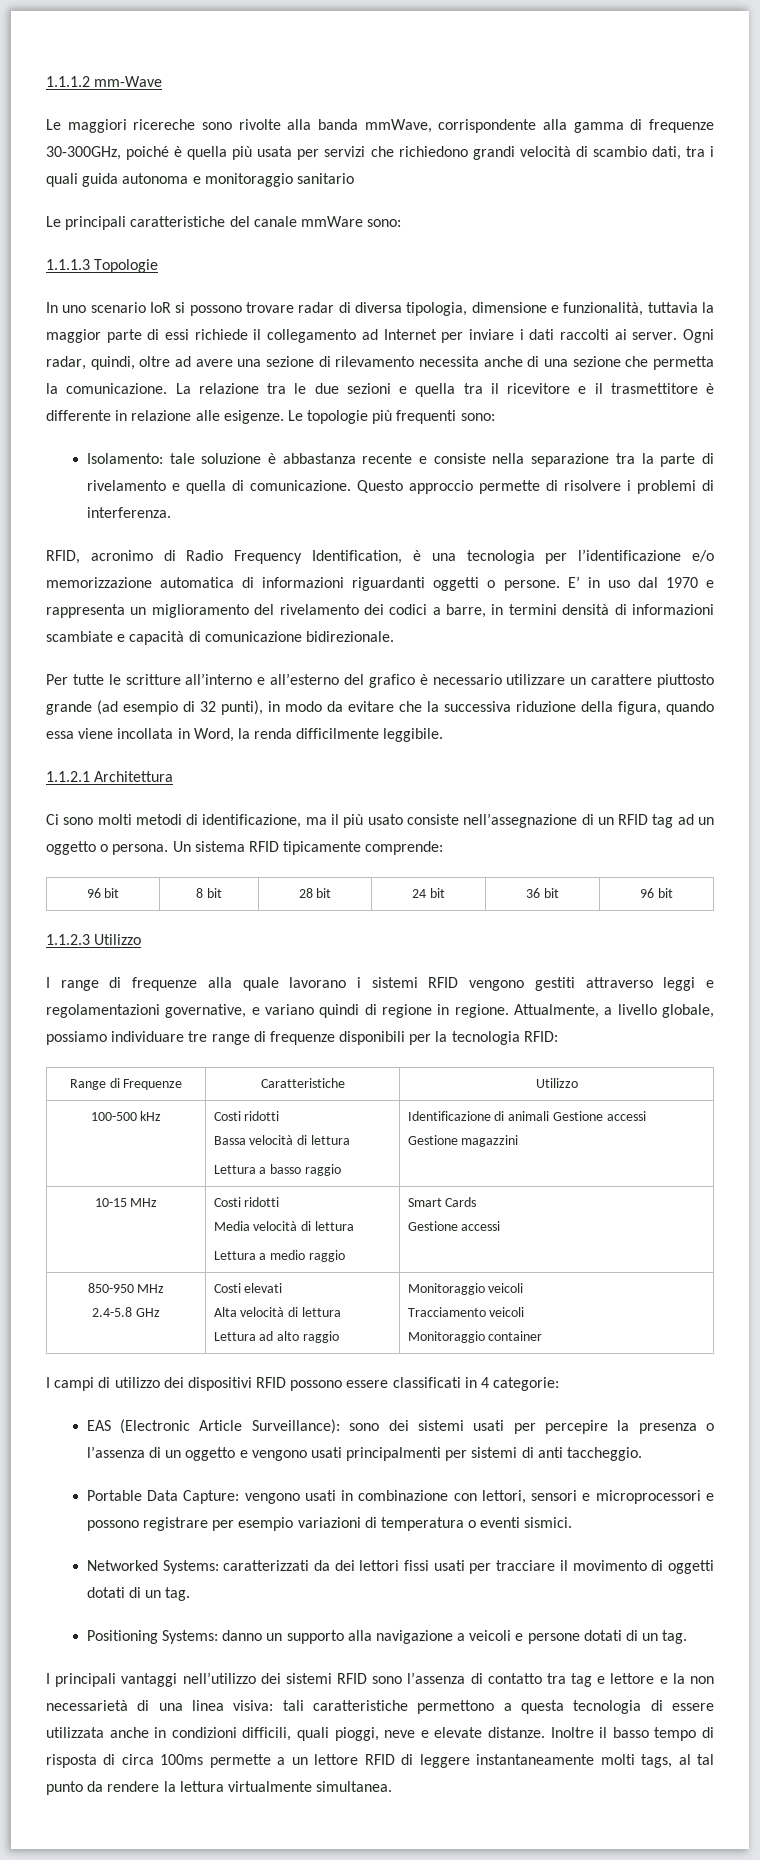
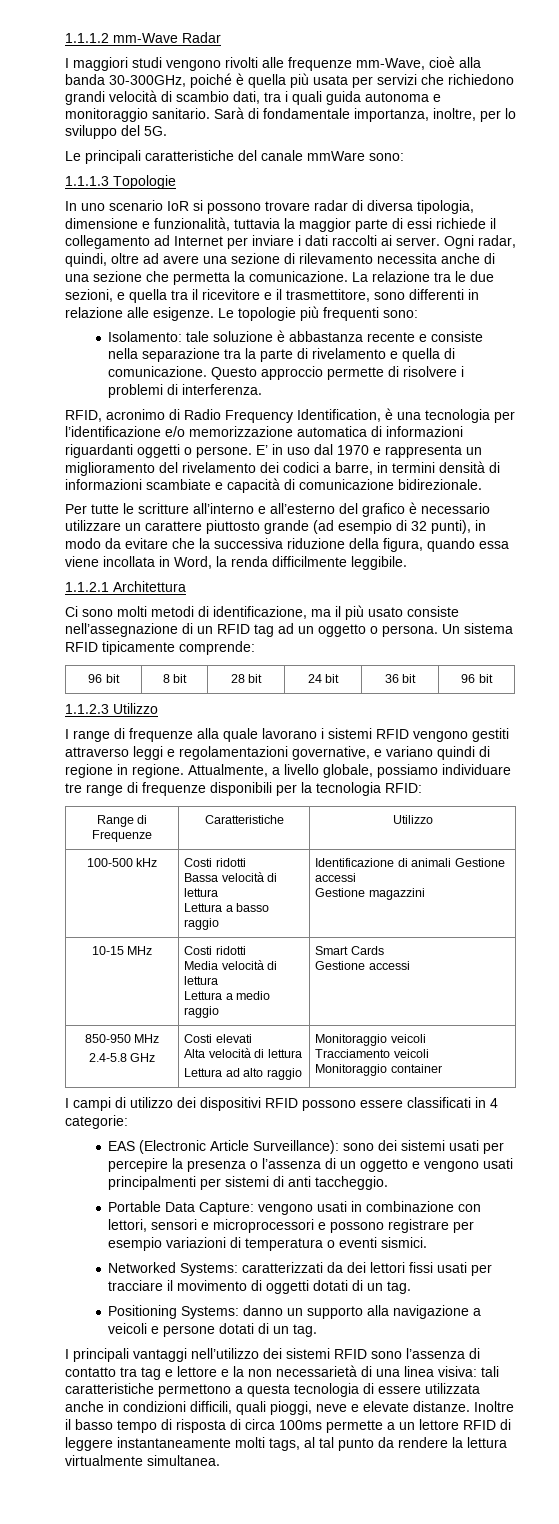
[46,119,714,133] // Le maggiori ricereche sono rivolte alla banda mmWave, corrispondente alla gamma di frequenze -> [182,32,221,43] [65,56,481,71] [65,74,105,85] Radar // I maggiori studi vengono rivolti alle frequenze mm-Wave, cioè alla banda
[296,173,354,184] sanitario -> [152,107,516,122] [65,125,167,139] sanitario. Sarà di fondamentale importanza, inoltre, per lo sviluppo del 5G.
[346,383,391,394] sezioni -> [65,289,113,302] sezioni,
[610,383,714,394] [46,410,111,421] trasmettitore è differente -> [286,289,464,302] trasmettitore, sono differenti

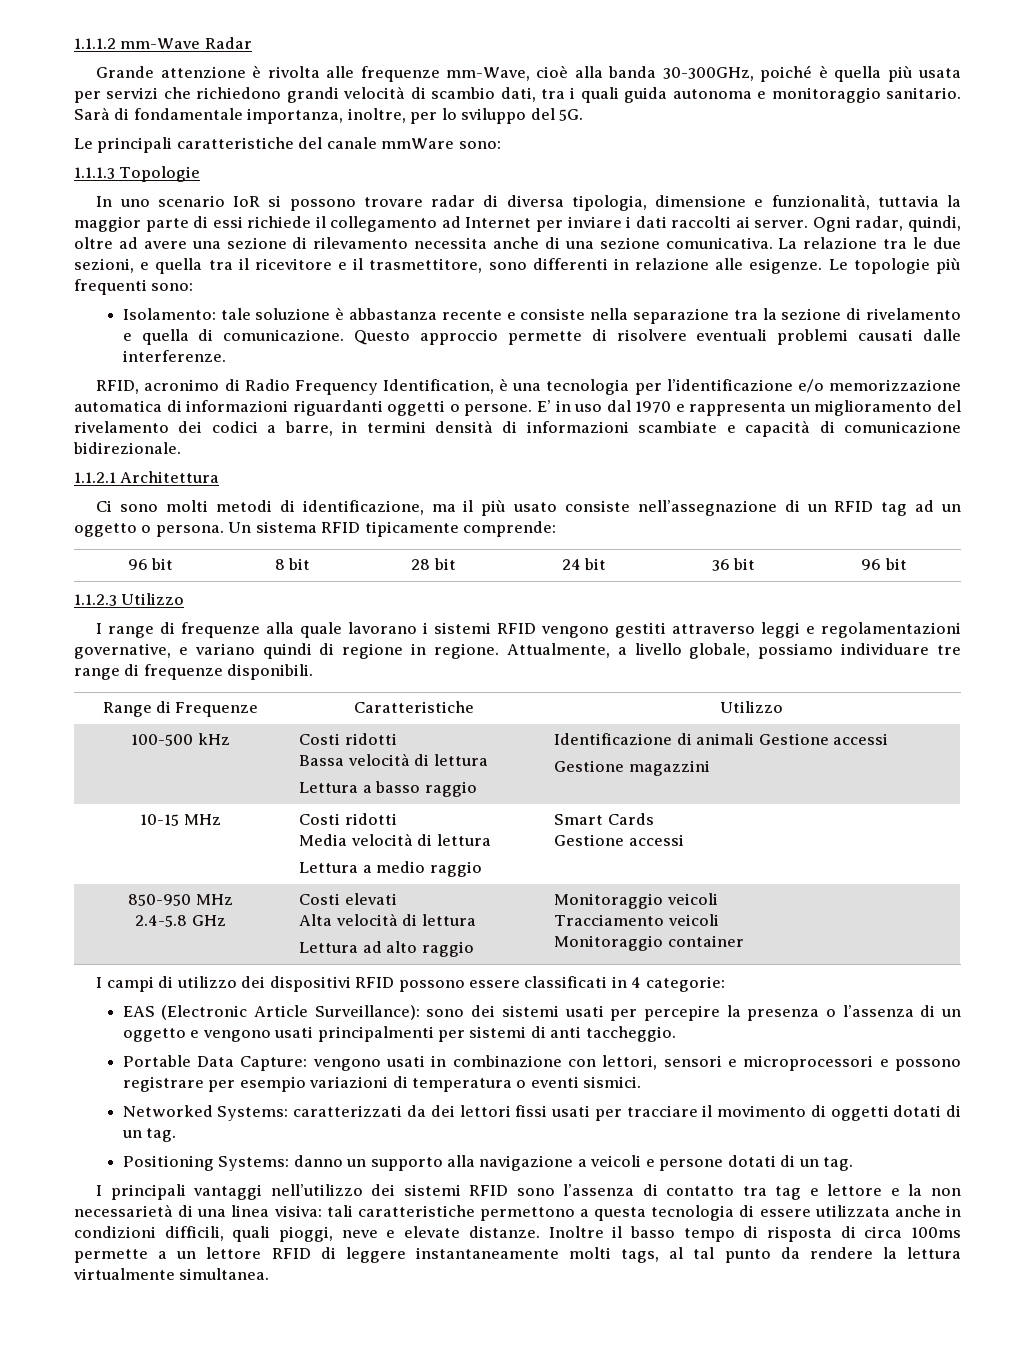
[65,57,258,71] I maggiori studi vengono rivolti -> [96,65,320,78] Grande attenzione è rivolta
[146,271,348,285] che permetta la comunicazione. -> [665,237,773,249] comunicativa.
[260,349,294,362] parte -> [781,308,842,320] sezione
[461,366,465,377] [108,384,263,398] i problemi di interferenza. -> [696,329,961,345] [122,350,226,362] eventuali problemi causati dalle interferenze.
[65,502,490,517] [65,520,486,534] [65,538,509,552] [65,556,407,570] // Per tutte le scritture all’interno e all’esterno del grafico è necessario utilizzare un carattere piuttosto grande (ad esempio di 32 punti), in modo da evitare che la successiva riduzione della figura, quando essa viene incollata in Word, la renda difficilmente leggibile. -> (181, 448) none
[210,782,422,796] disponibili per la tecnologia RFID: -> [227,664,314,680] disponibili.

